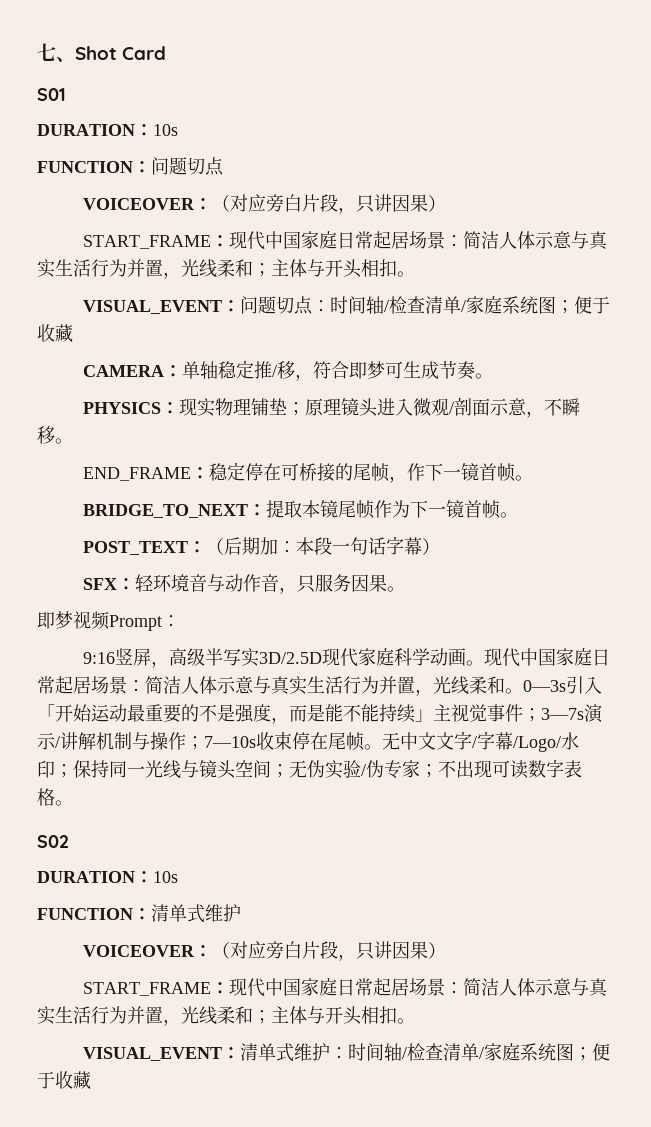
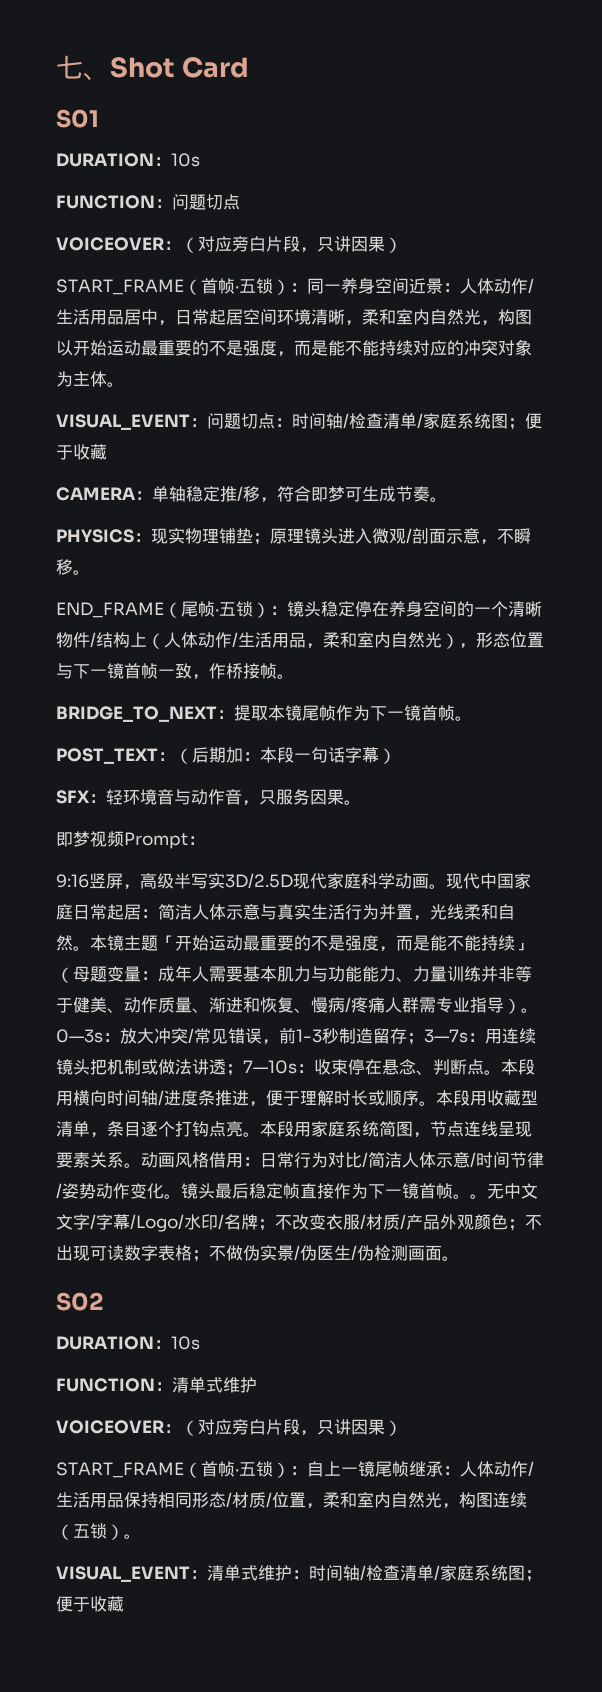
[210,231,608,250] [37,259,397,279] ：现代中国家庭日常起居场景：简洁人体示意与真实生活行为并置，光线柔和；主体与开头相扣 -> [184,278,534,295] [56,309,532,326] [56,339,532,357] [56,371,107,387] （首帧·五锁）：同一养身空间近景：人体动作/生活用品居中，日常起居空间环境清晰，柔和室内自然光，构图以开始运动最重要的不是强度，而是能不能持续对应的冲突对象为主体
[190,462,497,483] ：稳定停在可桥接的尾帧，作下一镜首 -> [164,601,542,618] [56,632,544,649] [56,663,260,680] （尾帧·五锁）：镜头稳定停在养身空间的一个清晰物件/结构上（人体动作/生活用品，柔和室内自然光），形态位置与下一镜首帧一致，作桥接
[91,676,127,694] 场景 -> (141, 912) none
[505,676,602,694] 。0—3s引入 -> [498,904,515,920] [56,935,158,951] 自然。本镜主题
[433,704,604,723] [37,732,365,751] 主视觉事件；3—7s演示/讲解机制与操作；7—10s收束停在尾帧 -> [56,965,532,983] [56,997,538,1014] [56,1028,536,1045] [56,1059,535,1076] [56,1090,538,1107] [56,1121,532,1138] [56,1152,544,1168] [56,1183,470,1199] （母题变量：成年人需要基本肌力与功能能力、力量训练并非等于健美、动作质量、渐进和恢复、慢病/疼痛人群需专业指导）。0—3s：放大冲突/常见错误，前1-3秒制造留存；3—7s：用连续镜头把机制或做法讲透；7—10s：收束停在悬念、判断点。本段用横向时间轴/进度条推进，便于理解时长或顺序。本段用收藏型清单，条目逐个打钩点亮。本段用家庭系统简图，节点连线呈现要素关系。动画风格借用：日常行为对比/简洁人体示意/时间节律/姿势动作变化。镜头最后稳定帧直接作为下一镜首帧。
[55,760,420,779] ；保持同一光线与镜头空间；无伪实验/伪专家 -> [218,1214,508,1231] /名牌；不改变衣服/材质/产品外观颜色
(55, 797) none -> [192,1245,442,1262] ；不做伪实景/伪医生/伪检测画面
[210,978,608,997] [37,1006,397,1026] ：现代中国家庭日常起居场景：简洁人体示意与真实生活行为并置，光线柔和；主体与开头相扣 -> [184,1461,534,1478] [56,1492,527,1509] [56,1523,124,1540] （首帧·五锁）：自上一镜尾帧继承：人体动作/生活用品保持相同形态/材质/位置，柔和室内自然光，构图连续（五锁）

